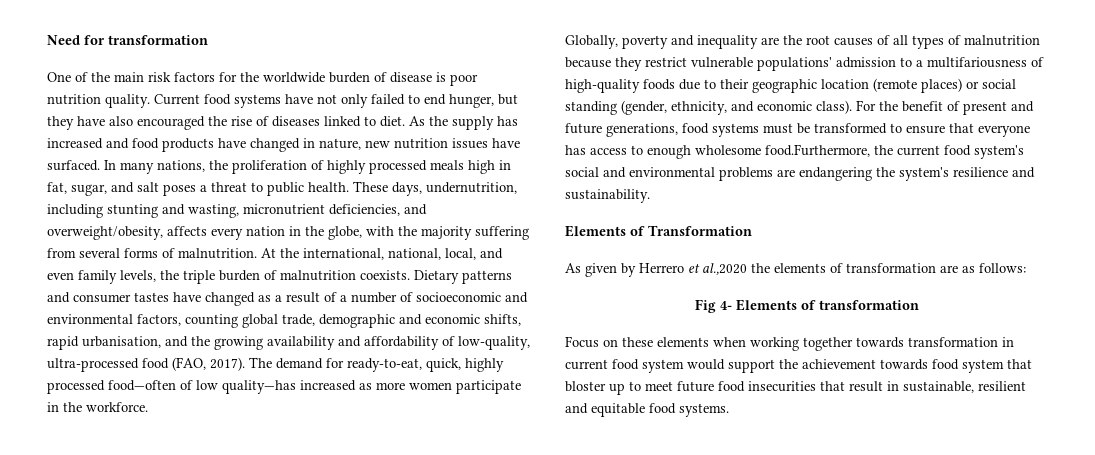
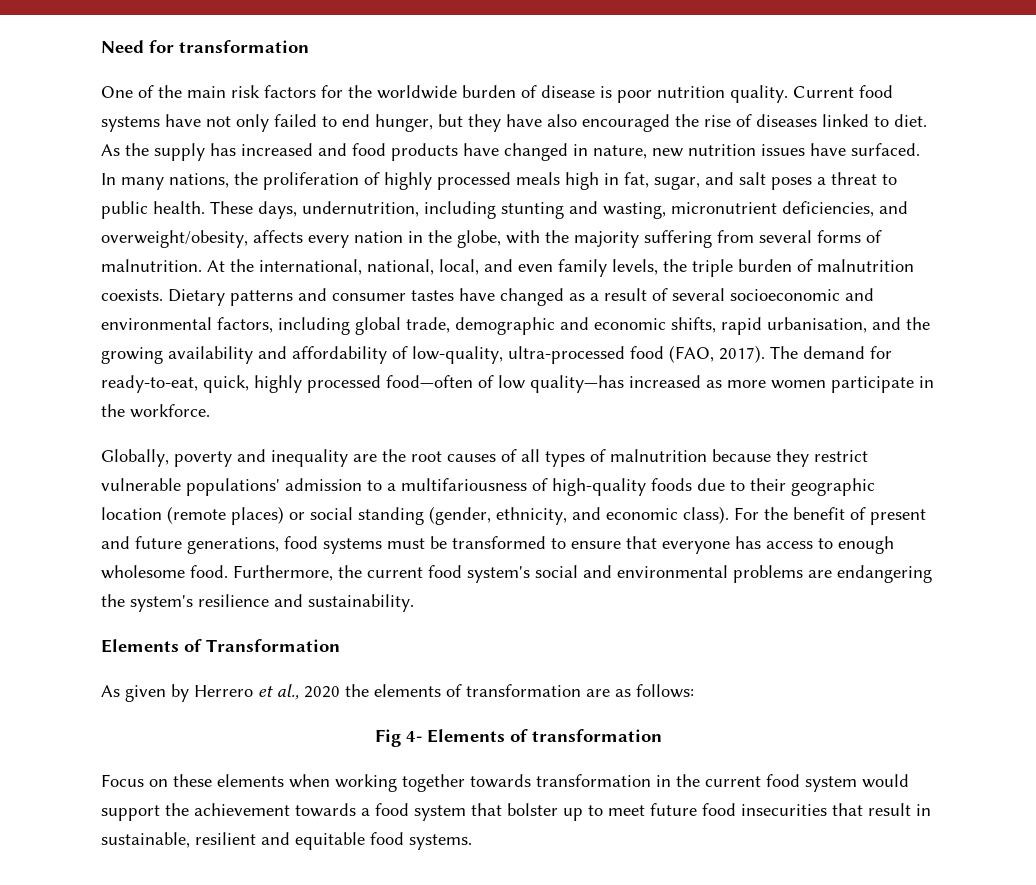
[340,292,413,303] a number of -> [672,288,725,301] several
[185,314,238,328] counting -> [278,317,350,335] including
[765,144,870,157] food.Furthermore, -> [190,565,333,581] food. Furthermore,
[702,263,747,275] al.,2020 -> [277,684,340,700] al., 2020
(1014, 342) none -> [676,774,700,787] the
(928, 364) none -> [361,808,370,816] a
[565,381,606,392] bloster -> [507,803,558,816] bolster

